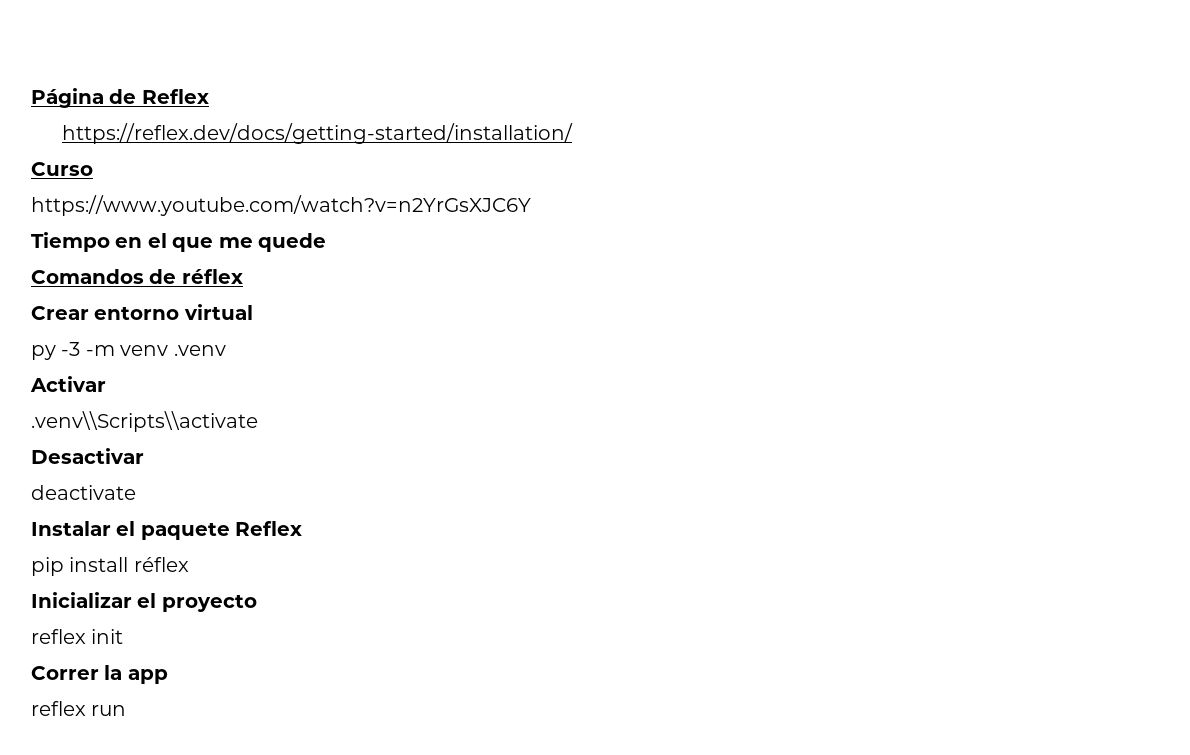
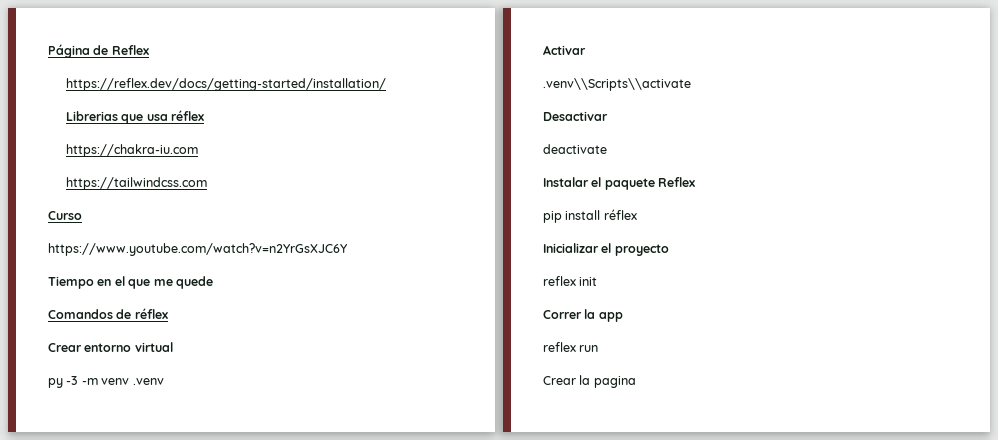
(573, 133) none -> [65,110,205,124] [65,144,198,157] [65,177,207,190] // Librerias que usa réflex // https://chakra-iu.com // https://tailwindcss.com
(127, 710) none -> [543,375,636,388] // Crear la pagina

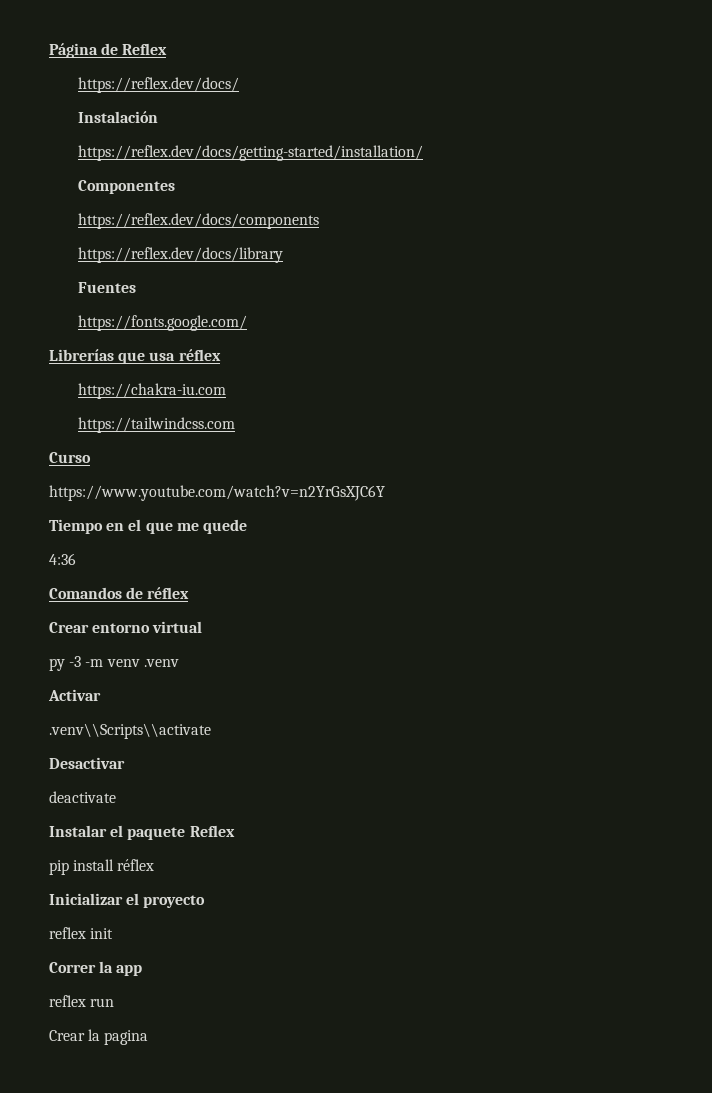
(149, 50) none -> [78,77,240,93] [78,111,159,123] // https://reflex.dev/docs/ // Instalación
[65,111,118,121] Librerias -> [78,180,176,194] [78,213,320,229] [78,247,284,263] [78,282,137,293] [78,315,248,331] [49,349,114,361] Componentes // https://reflex.dev/docs/components // https://reflex.dev/docs/library // Fuentes // https://fonts.google.com/ // Librerías
(213, 282) none -> [49,553,76,565] // 4:36

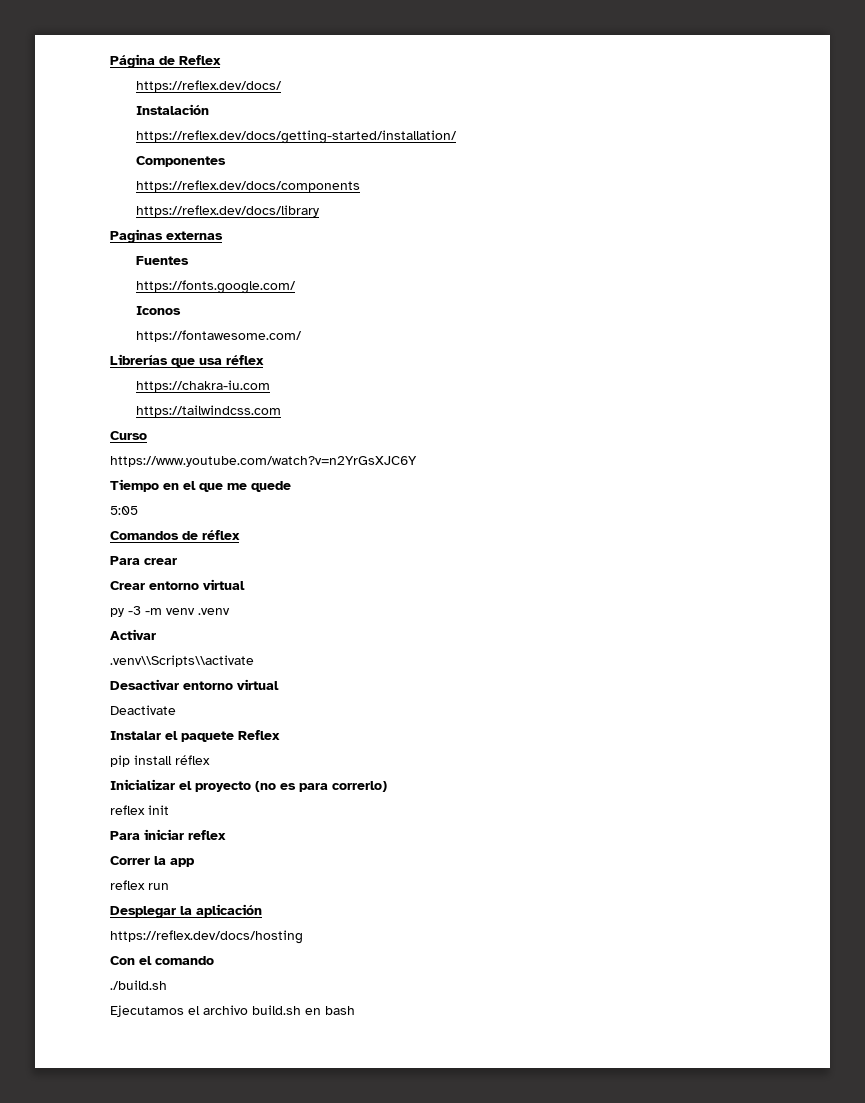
(284, 255) none -> [110,229,223,243] // Paginas externas
(248, 323) none -> [136,306,182,315] [136,330,303,342] // Iconos // https://fontawesome.com/
[49,553,76,565] 4:36 -> [110,506,138,515] 5:05
(190, 593) none -> [110,556,177,565] // Para crear
[49,791,116,803] // deactivate -> [183,679,279,690] [110,705,176,715] entorno virtual // Deactivate
(206, 901) none -> [255,781,387,792] (no es para correrlo)
(114, 933) none -> [110,829,226,840] // Para iniciar reflex
[49,1029,149,1045] Crear la pagina -> [110,904,262,918] [110,930,303,944] [110,956,214,965] [110,980,167,990] [110,1005,355,1017] Desplegar la aplicación // https://reflex.dev/docs/hosting // Con el comando // ./build.sh // Ejecutamos el archivo build.sh en bash

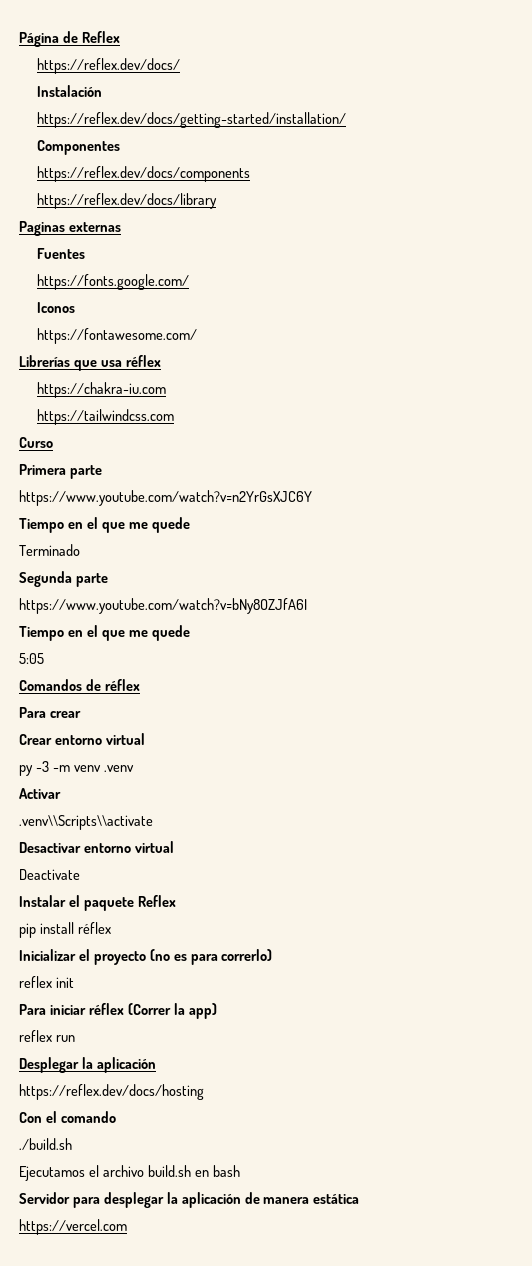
(147, 435) none -> [19,464,102,479] // Primera parte
(291, 486) none -> [19,544,80,556] [19,571,108,587] [19,598,307,614] [19,625,190,641] // Terminado // Segunda parte // https://www.youtube.com/watch?v=bNy8OZJfA6I // Tiempo en el que me quede
[188,830,226,840] [110,856,195,867] reflex // Correr la app -> [88,1003,217,1019] réflex (Correr la app)
(355, 1010) none -> [19,1192,360,1208] [19,1219,127,1235] // Servidor para desplegar la aplicación de manera estática // https://vercel.com

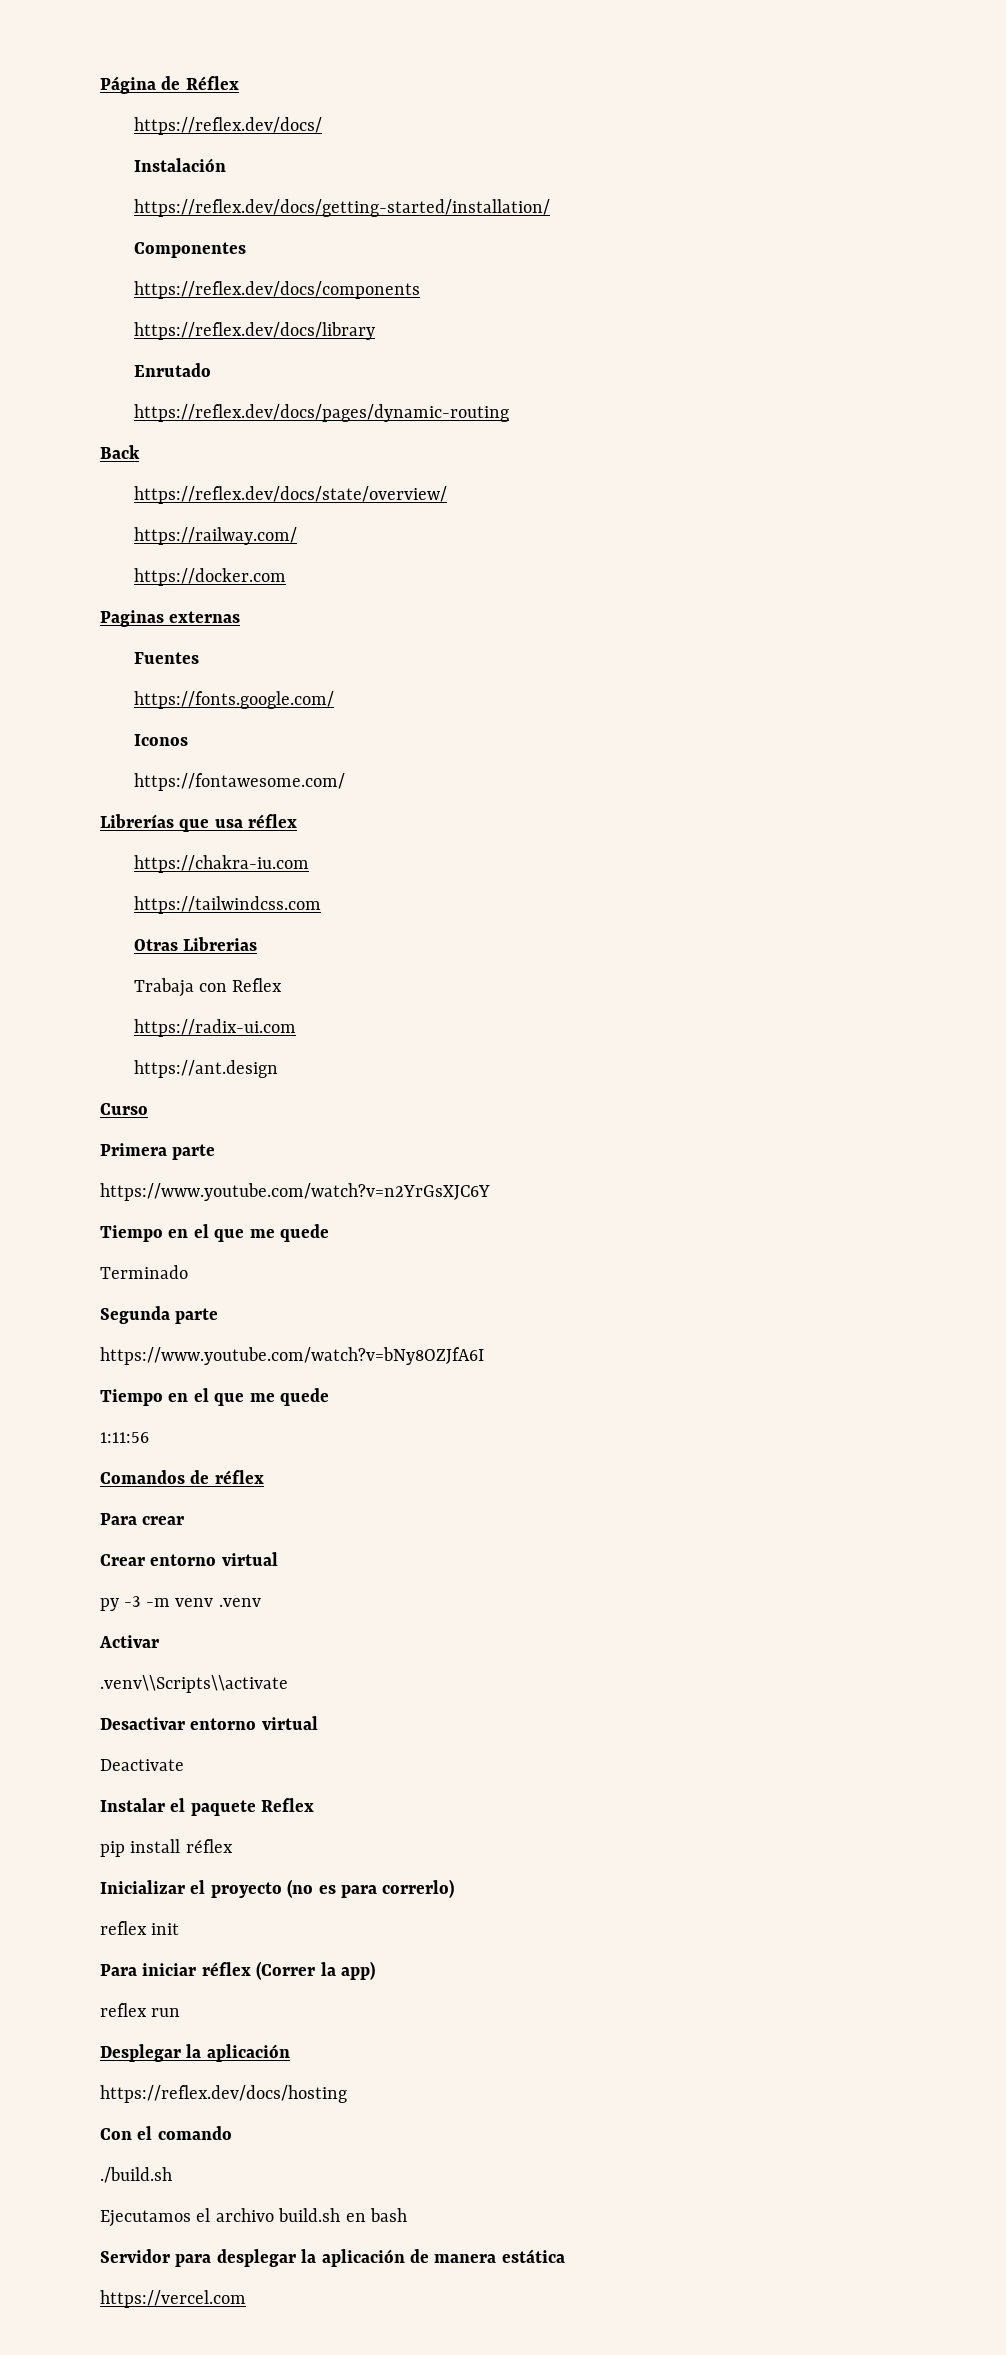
[81,31,120,43] Reflex -> [185,76,239,90] Réflex
(218, 201) none -> [133,363,211,377] [133,404,509,422] [100,445,140,459] [133,486,447,504] [133,527,297,545] [133,568,286,586] // Enrutado // https://reflex.dev/docs/pages/dynamic-routing // Back // https://reflex.dev/docs/state/overview/ // https://railway.com/ // https://docker.com
(175, 417) none -> [133,937,257,951] [133,978,283,997] [133,1019,296,1037] [133,1060,278,1078] // Otras Librerias // Trabaja con Reflex // https://radix-ui.com // https://ant.design
[19,653,44,664] 5:05 -> [100,1432,149,1443] 1:11:56

